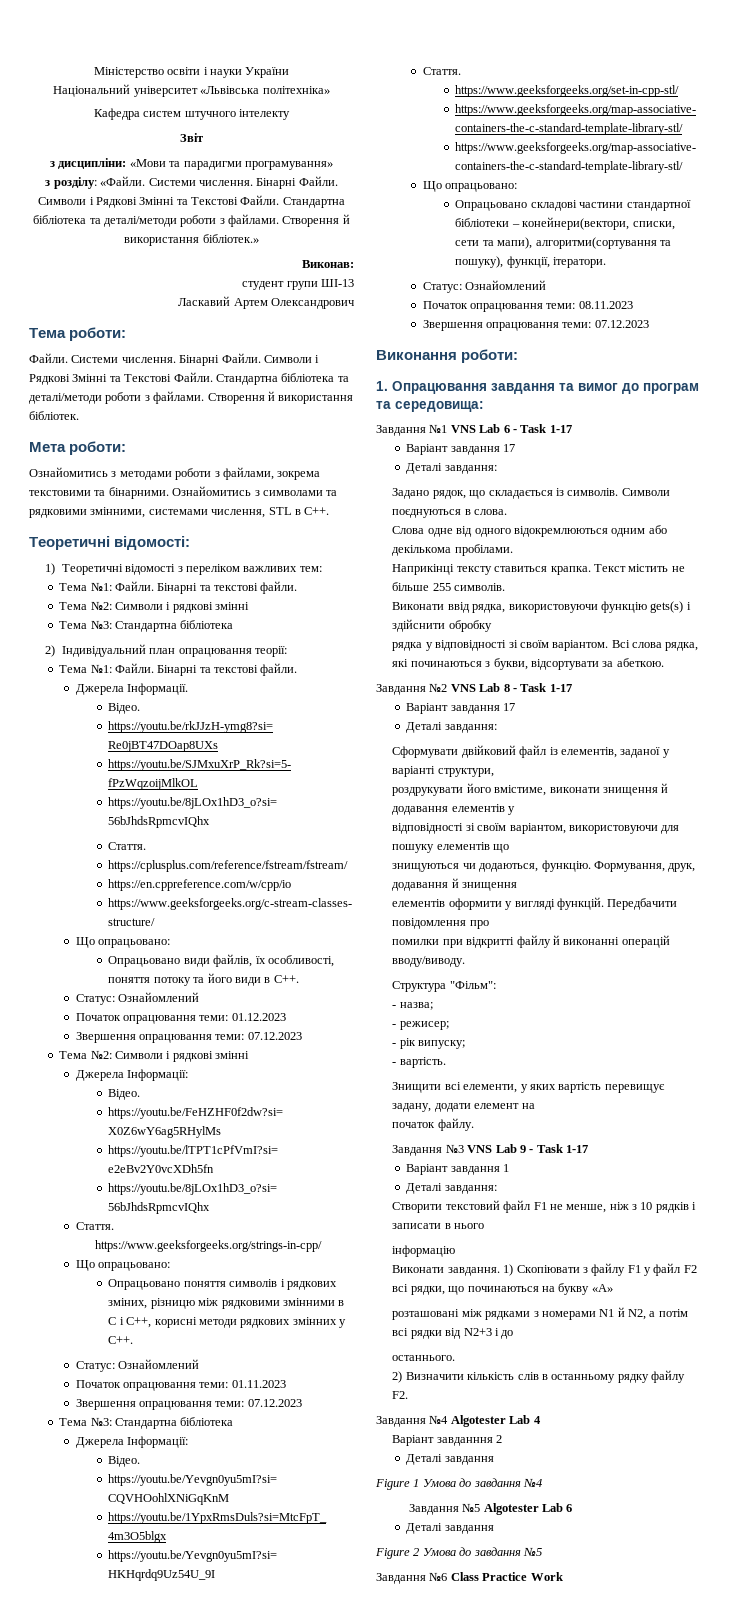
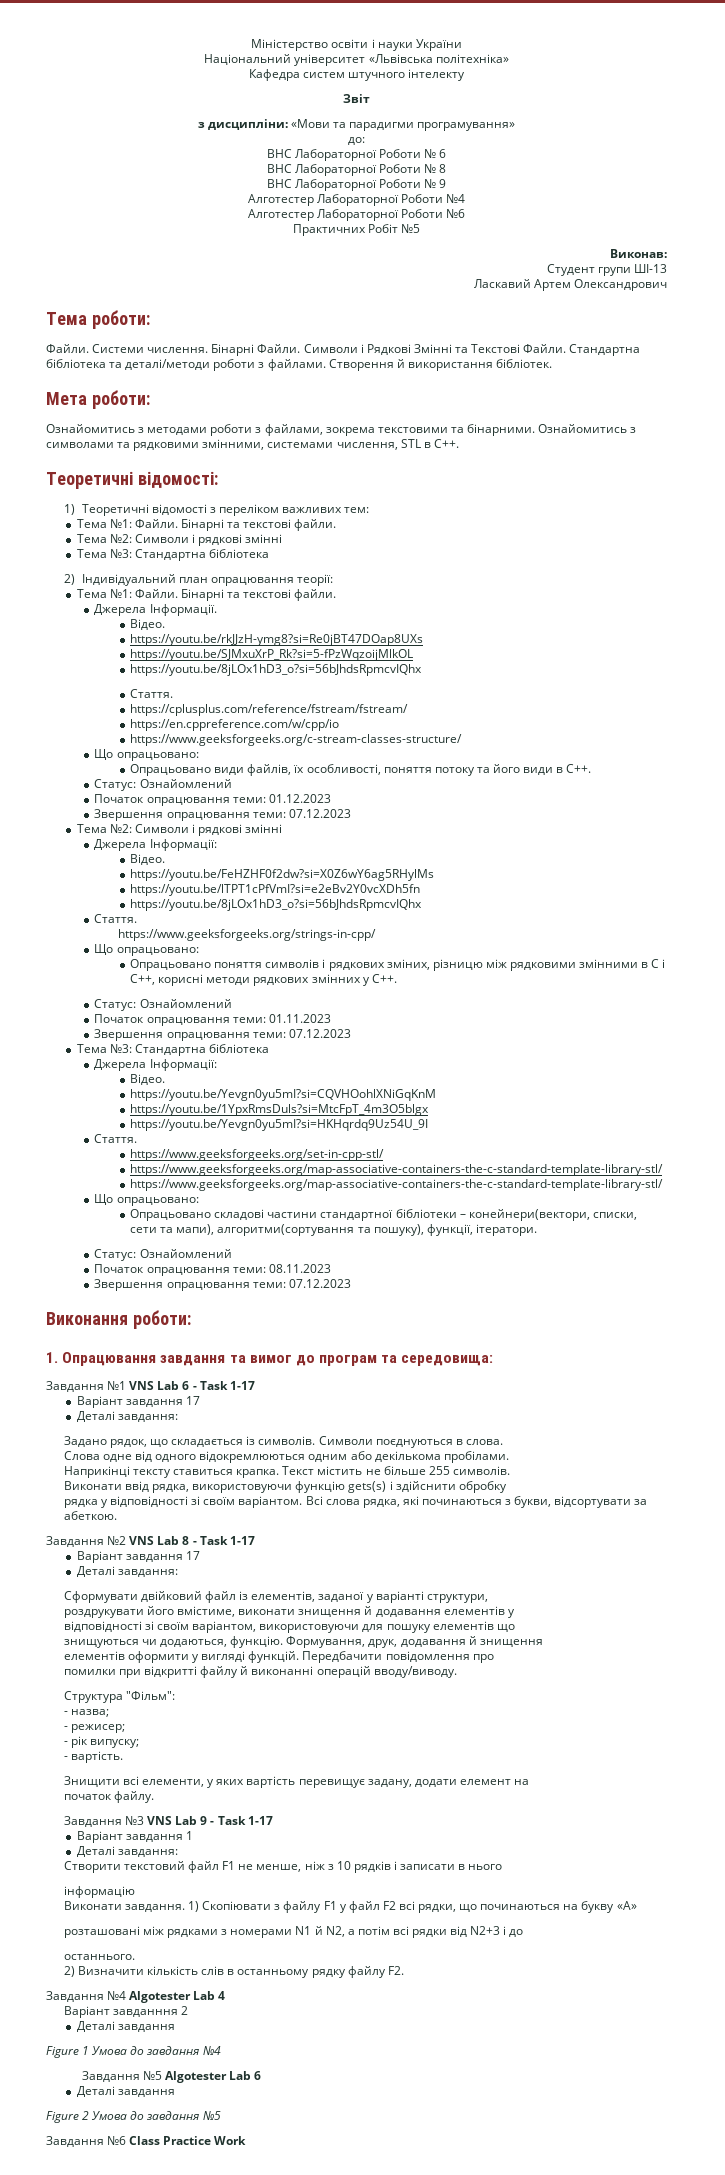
[45,176,338,189] [38,195,345,208] [33,214,350,227] [124,234,259,246] з розділу: «Файли. Системи числення. Бінарні Файли. Символи і Рядкові Змінні та Текстові Файли. Стандартна бібліотека та деталі/методи роботи з файлами. Створення й використання бібліотек.» -> [348,137,365,145] [266,149,447,161] [266,164,447,176] [266,179,447,191] [247,194,466,206] [247,209,466,221] [292,224,421,236] до: // ВНС Лабораторної Роботи № 6 // ВНС Лабораторної Роботи № 8 // ВНС Лабораторної Роботи № 9 // Алготестер Лабораторної Роботи №4 // Алготестер Лабораторної Роботи №6 // Практичних Робіт №5
[242,281,285,290] студент -> [546,264,595,276] Студент

